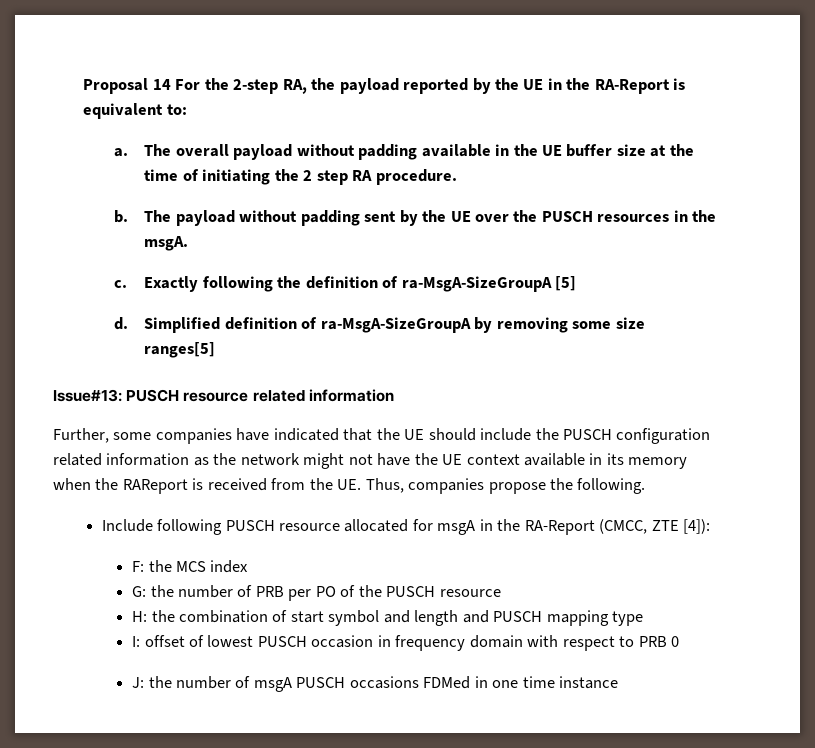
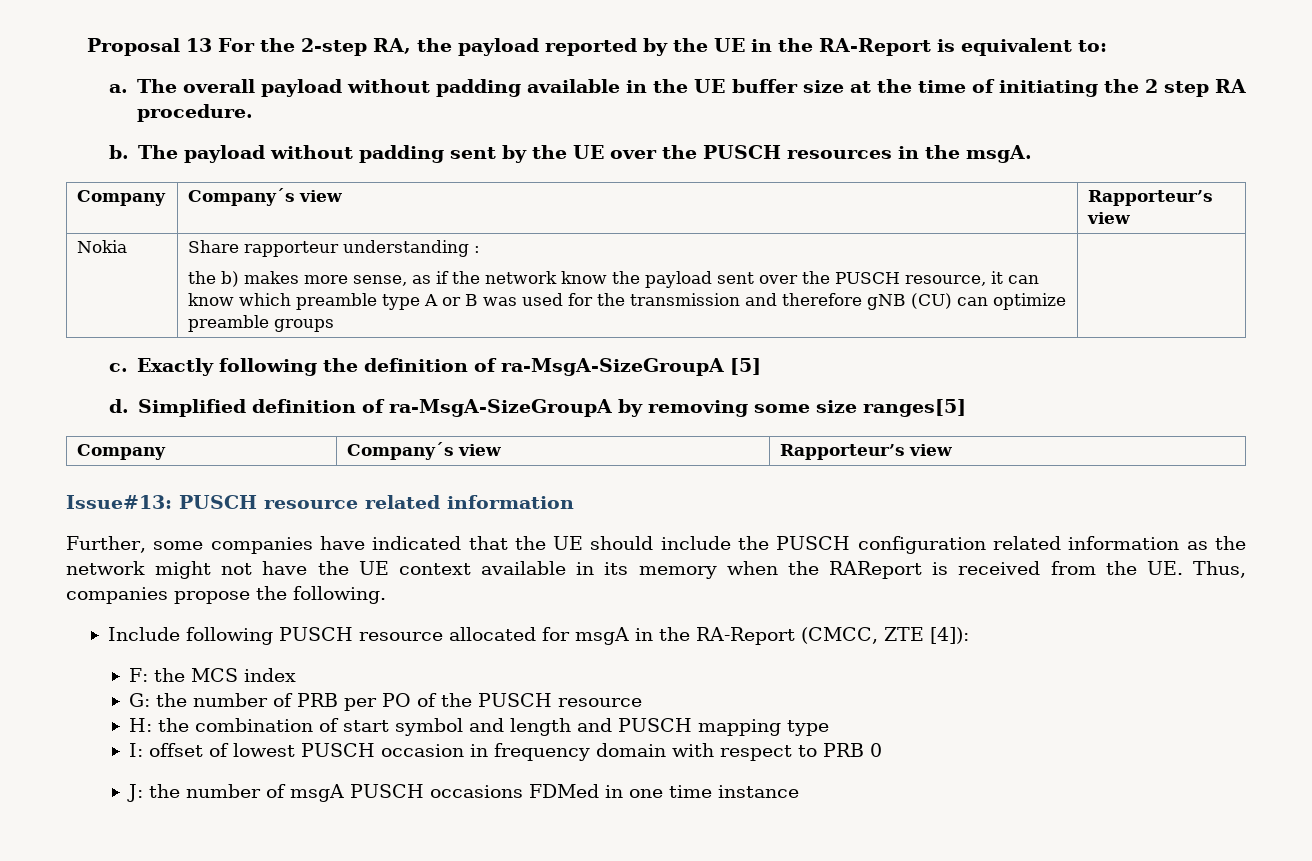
[152,79,171,90] 14 -> [186,38,213,52] 13
(189, 243) none -> [77,190,167,206] [188,188,343,206] [1088,190,1214,206] [1087,212,1131,224] [77,240,128,253] [188,240,481,257] [188,271,1040,288] [188,293,1067,310] [188,315,335,332] // Company | Company´s view | Rapporteur’s view // Nokia | Share rapporteur understanding : // the b) makes more sense, as if the network know the payload sent over the PUSCH resource, it can know which preamble type A or B was used for the transmission and therefore gNB (CU) can optimize preamble groups |
(216, 350) none -> [77,444,167,460] [347,442,502,460] [780,444,953,460] // Company | Company´s view | Rapporteur’s view

